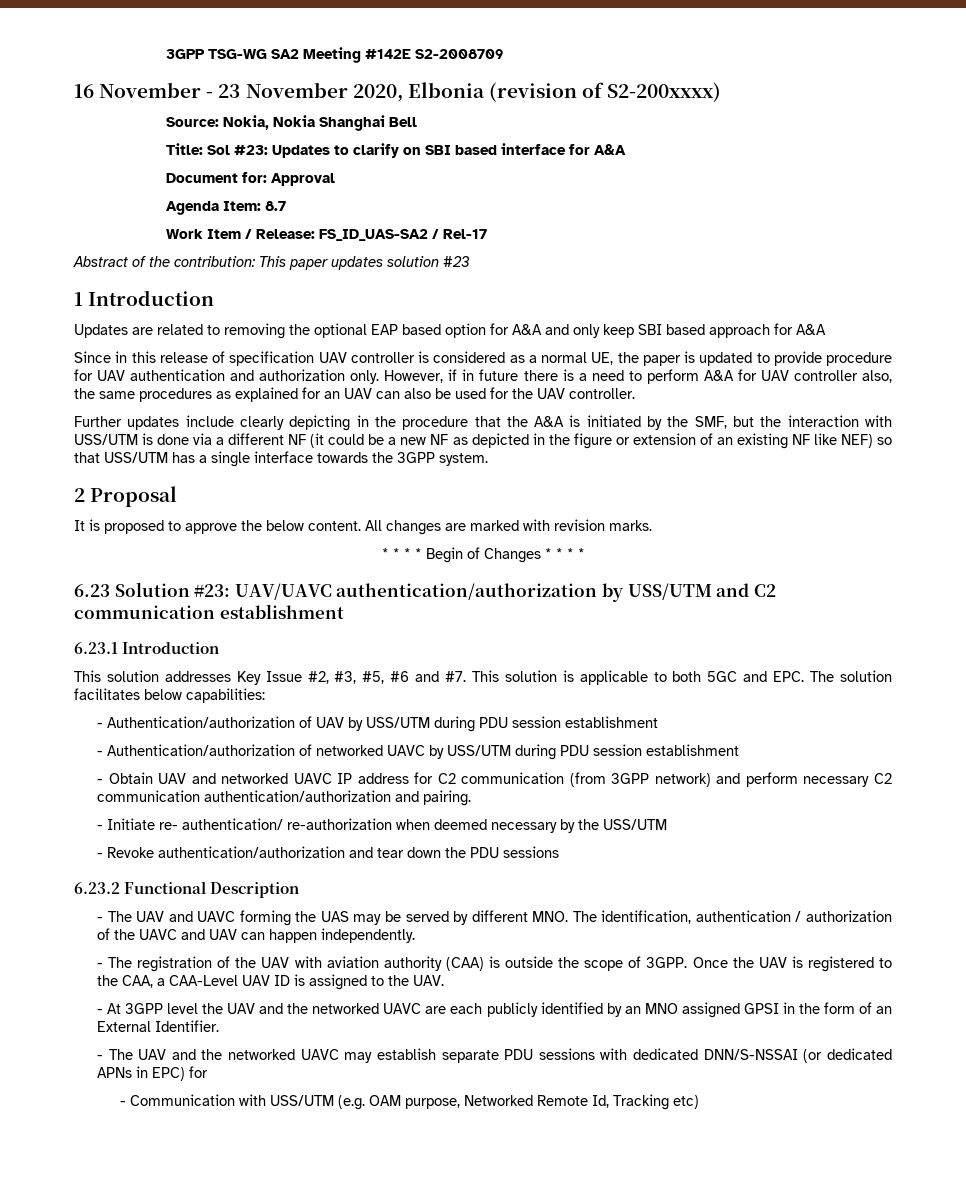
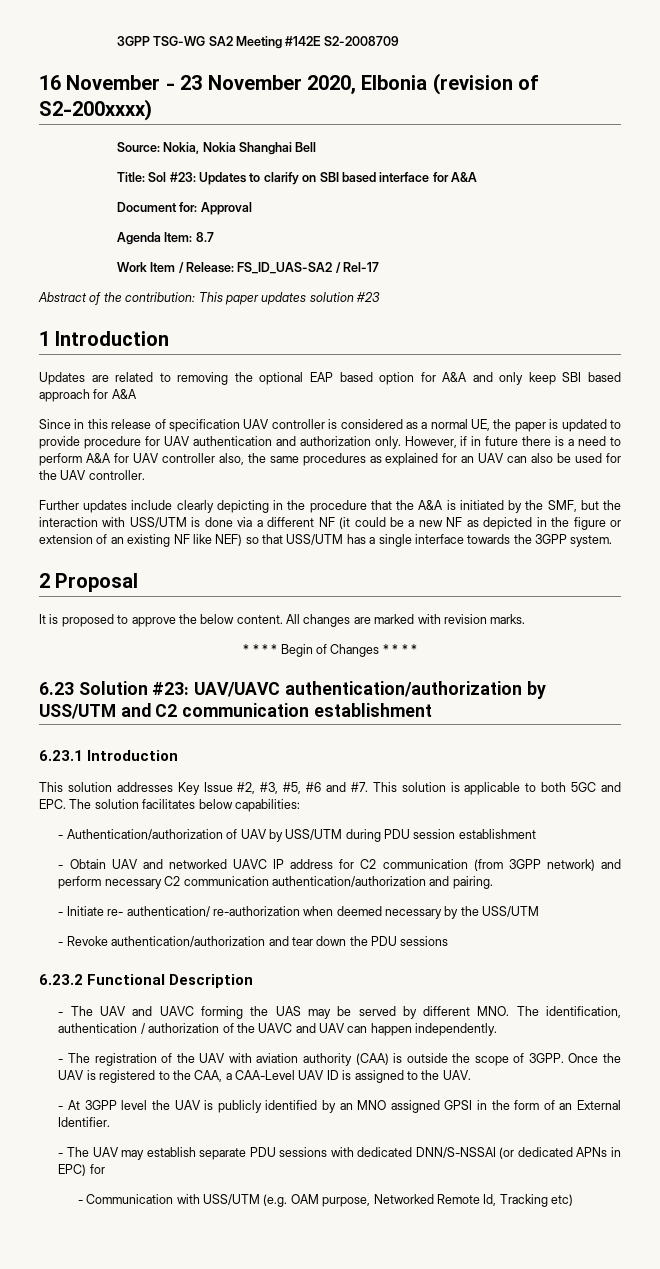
[96,744,739,760] // - Authentication/authorization of networked UAVC by USS/UTM during PDU session establishment -> (536, 834) none
[259,1003,483,1014] and the networked UAVC are each -> [204,1100,214,1110] is
[171,1049,339,1060] and the networked UAVC -> (119, 1152) none

